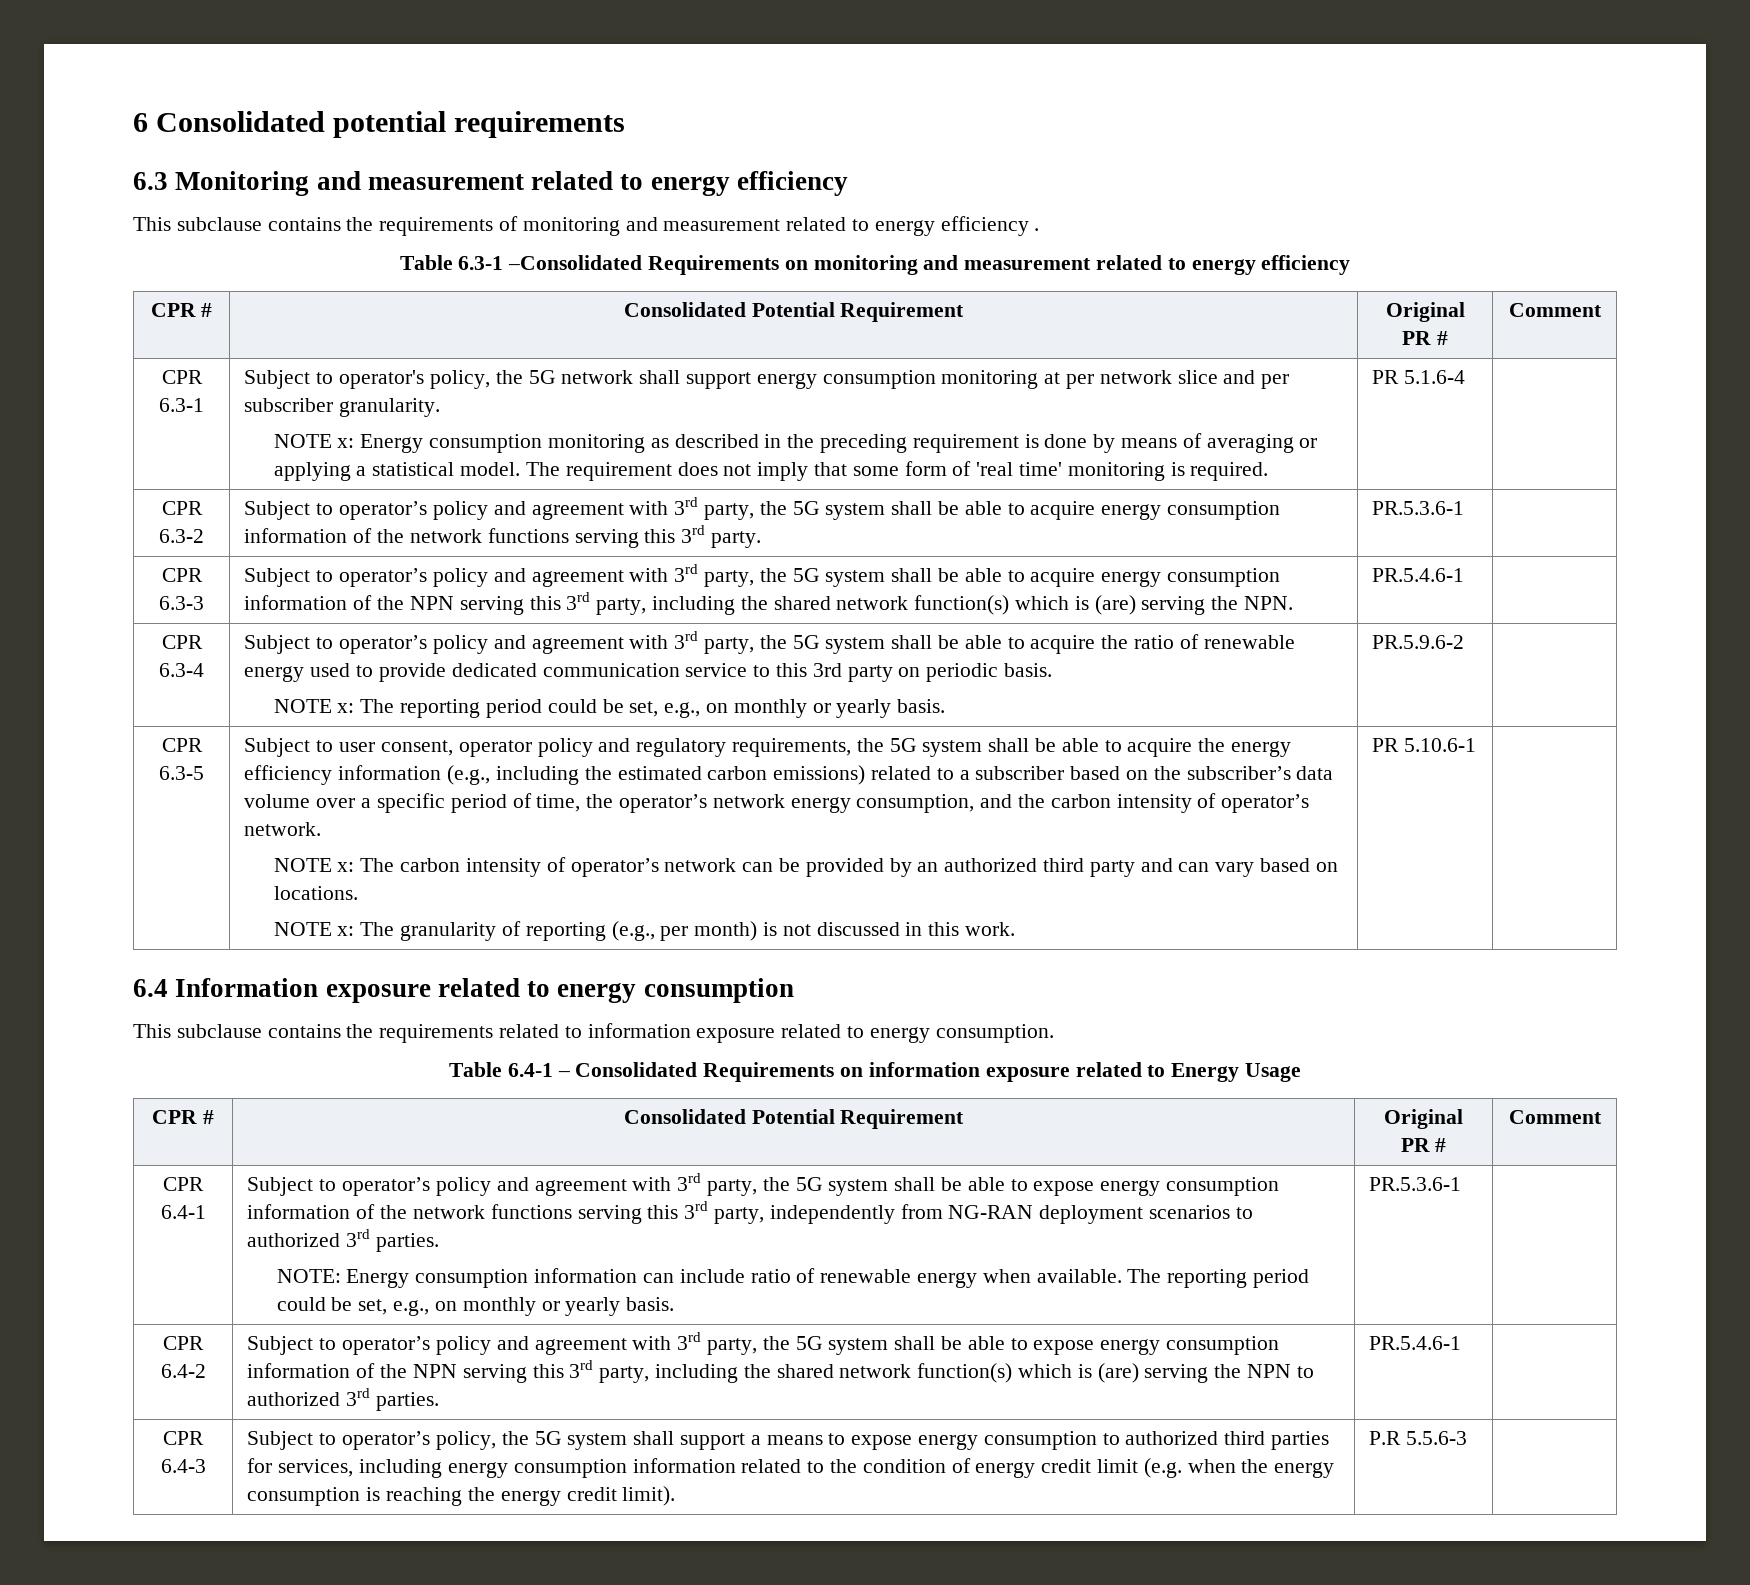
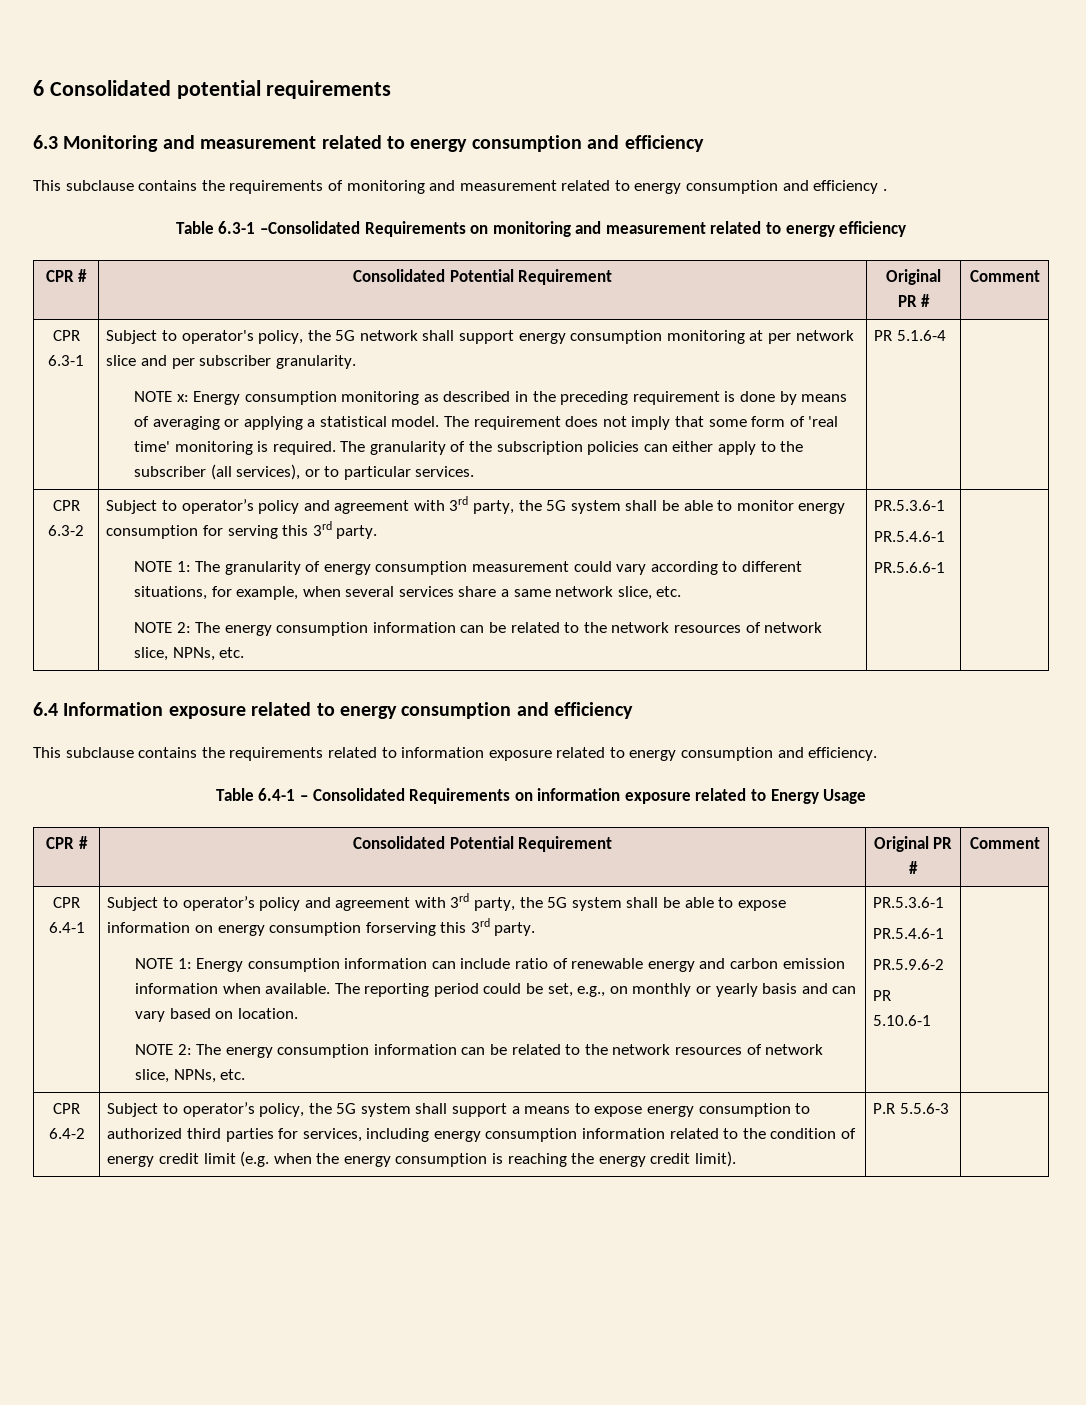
(730, 185) none -> [471,135,620,152] consumption and
(935, 228) none -> [686,180,809,194] consumption and
(1269, 471) none -> [340,441,804,455] [133,464,475,480] The granularity of the subscription policies can either apply to the subscriber (all services), or to particular services.
[1030,501,1280,520] [244,528,569,543] acquire energy consumption information of the network functions -> [736,500,846,514] [106,525,223,539] monitor energy consumption for
[1372,501,1465,515] [161,568,203,582] [159,596,204,610] [244,564,1280,587] [244,592,1293,615] [1372,568,1465,582] [161,635,203,649] [159,663,204,677] [244,631,1295,654] [244,663,1052,682] [273,699,946,718] [1372,635,1465,649] [161,738,203,752] [159,766,204,780] [244,738,1291,757] [244,765,1334,785] [244,793,1310,813] [244,822,322,836] [273,857,1338,877] [273,886,358,900] [273,921,1015,941] [1372,738,1477,752] | PR.5.3.6-1 | // CPR 6.3-3 | Subject to operator’s policy and agreement with 3rd party, the 5G system shall be able to acquire energy consumption information of the NPN serving this 3rd party, including the shared network function(s) which is (are) serving the NPN. | PR.5.4.6-1 | // CPR 6.3-4 | Subject to operator’s policy and agreement with 3rd party, the 5G system shall be able to acquire the ratio of renewable energy used to provide dedicated communication service to this 3rd party on periodic basis. // NOTE x: The reporting period could be set, e.g., on monthly or yearly basis. | PR.5.9.6-2 | // CPR 6.3-5 | Subject to user consent, operator policy and regulatory requirements, the 5G system shall be able to acquire the energy efficiency information (e.g., including the estimated carbon emissions) related to a subscriber based on the subscriber’s data volume over a specific period of time, the operator’s network energy consumption, and the carbon intensity of operator’s network. // NOTE x: The carbon intensity of operator’s network can be provided by an authorized third party and can vary based on locations. // NOTE x: The granularity of reporting (e.g., per month) is not discussed in this work. | PR 5.10.6-1 -> [133,561,803,575] [133,586,682,600] [133,622,823,636] [133,647,245,661] [874,500,946,511] [874,531,946,542] [874,562,946,573] // NOTE 1: The granularity of energy consumption measurement could vary according to different situations, for example, when several services share a same network slice, etc. // NOTE 2: The energy consumption information can be related to the network resources of network slice, NPNs, etc. | PR.5.3.6-1 // PR.5.4.6-1 // PR.5.6.6-1
(794, 990) none -> [516,702,634,719] and efficiency
[935,1024,1054,1043] consumption. -> [681,747,878,761] consumption and efficiency.
[1100,1177,1279,1196] [247,1201,1253,1224] [247,1229,440,1252] [276,1269,341,1283] energy consumption information of the network functions serving this 3rd party, independently from NG-RAN deployment scenarios to authorized 3rd parties. // NOTE: -> [107,918,536,936] [134,958,192,969] information on energy consumption forserving this 3rd party. // NOTE 1:
(977, 1280) none -> [699,958,845,969] [134,983,218,994] and carbon emission information
[626,1297,675,1311] [1369,1177,1462,1191] [163,1336,204,1350] [160,1364,206,1378] [247,1332,1279,1355] [247,1360,1314,1383] [247,1388,440,1411] [1369,1336,1462,1350] [163,1431,204,1445] [160,1459,206,1473] basis. | PR.5.3.6-1 | // CPR 6.4-2 | Subject to operator’s policy and agreement with 3rd party, the 5G system shall be able to expose energy consumption information of the NPN serving this 3rd party, including the shared network function(s) which is (are) serving the NPN to authorized 3rd parties. | PR.5.4.6-1 | // CPR 6.4-3 -> [762,983,857,994] [134,1008,298,1022] [134,1044,824,1058] [134,1069,246,1083] [873,897,945,908] [873,928,945,939] [873,959,945,970] [873,990,892,1001] [873,1015,932,1026] [53,1103,80,1114] [48,1128,85,1139] basis and can vary based on location. // NOTE 2: The energy consumption information can be related to the network resources of network slice, NPNs, etc. | PR.5.3.6-1 // PR.5.4.6-1 // PR.5.9.6-2 // PR 5.10.6-1 | // CPR 6.4-2

